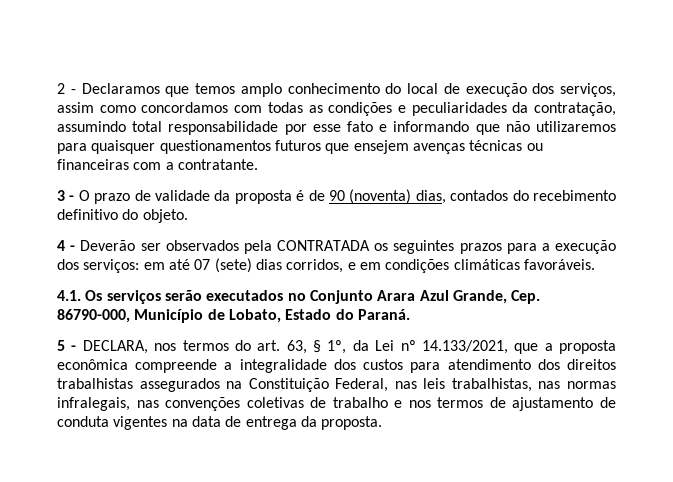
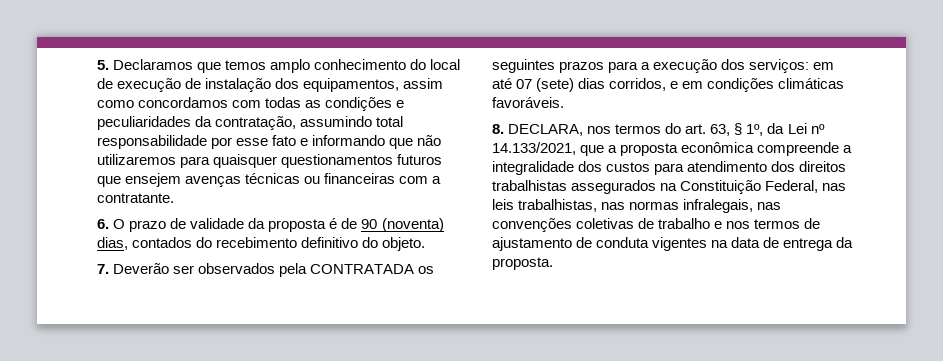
[57,83,76,94] 2 - -> [97,60,109,70] 5.
[532,83,616,97] dos serviços, -> [185,78,400,92] de instalação dos equipamentos,
[57,190,75,201] 3 - -> [97,219,109,229] 6.
[57,240,76,251] 4 - -> [97,264,109,274] 7.
[57,290,541,304] [57,309,410,323] [57,340,77,351] 4.1. Os serviços serão executados no Conjunto Arara Azul Grande, Cep. 86790-000, Município de Lobato, Estado do Paraná. // 5 - -> [492,124,504,134] 8.

